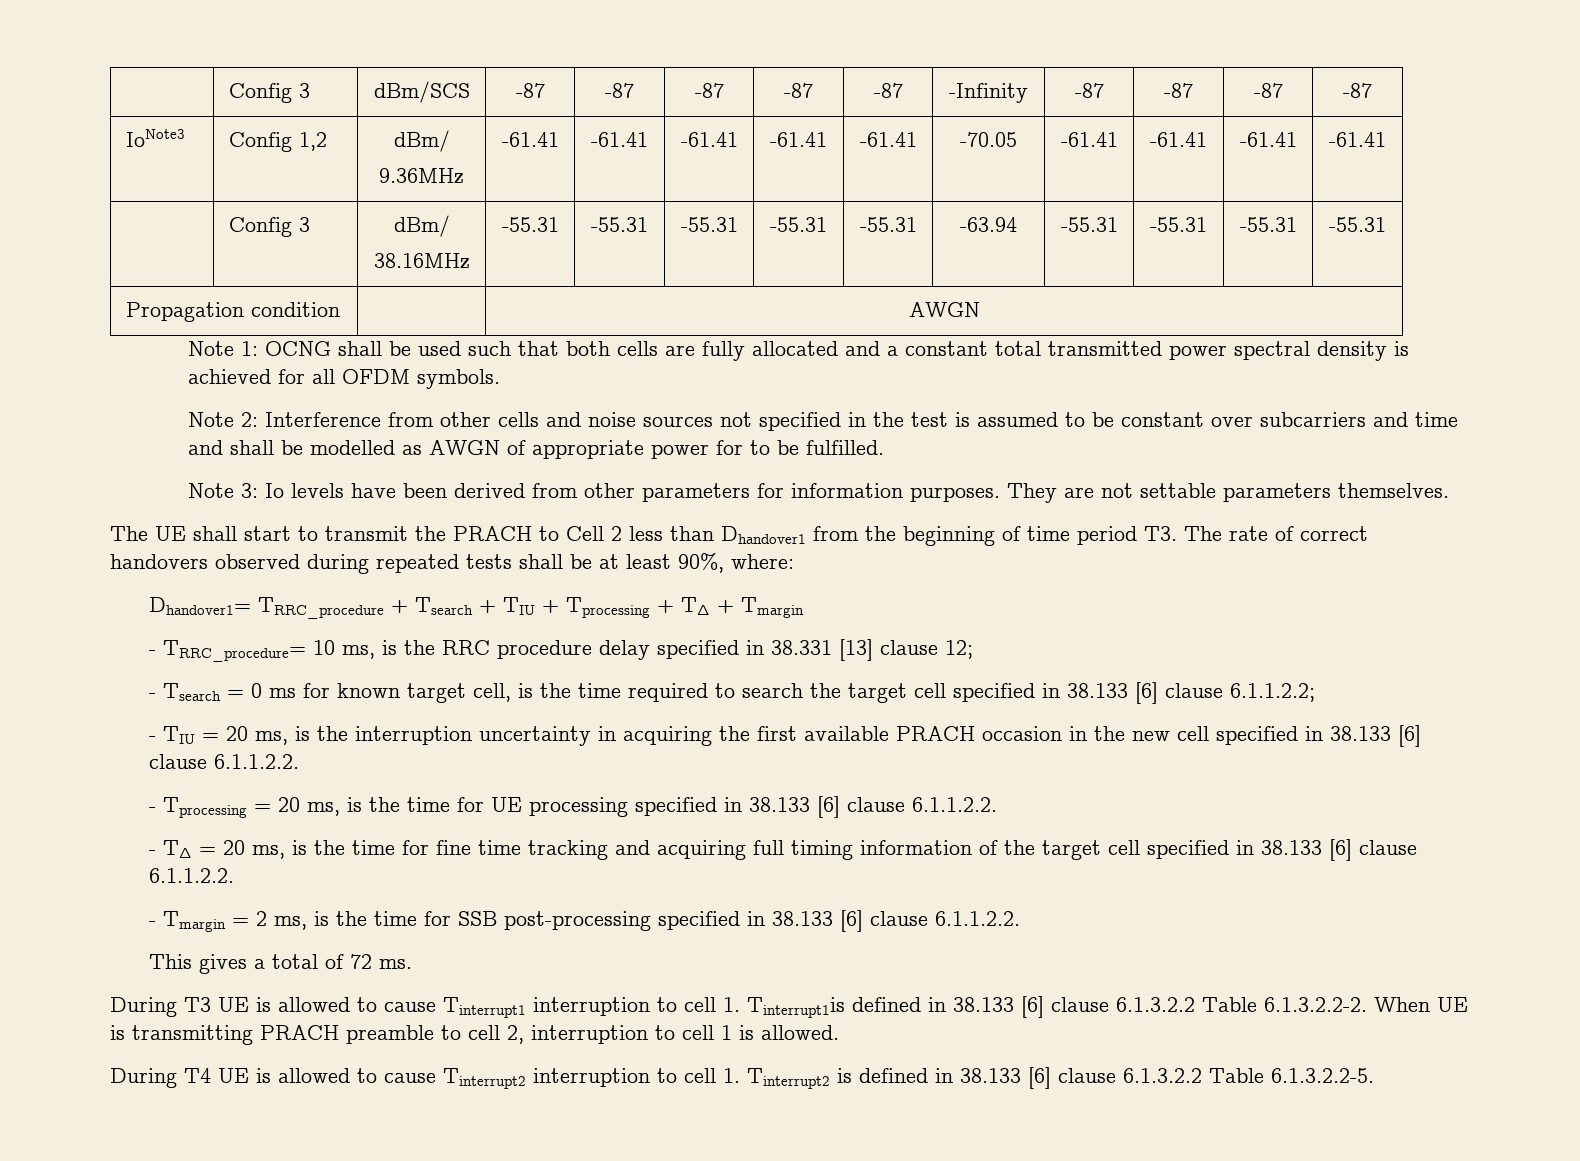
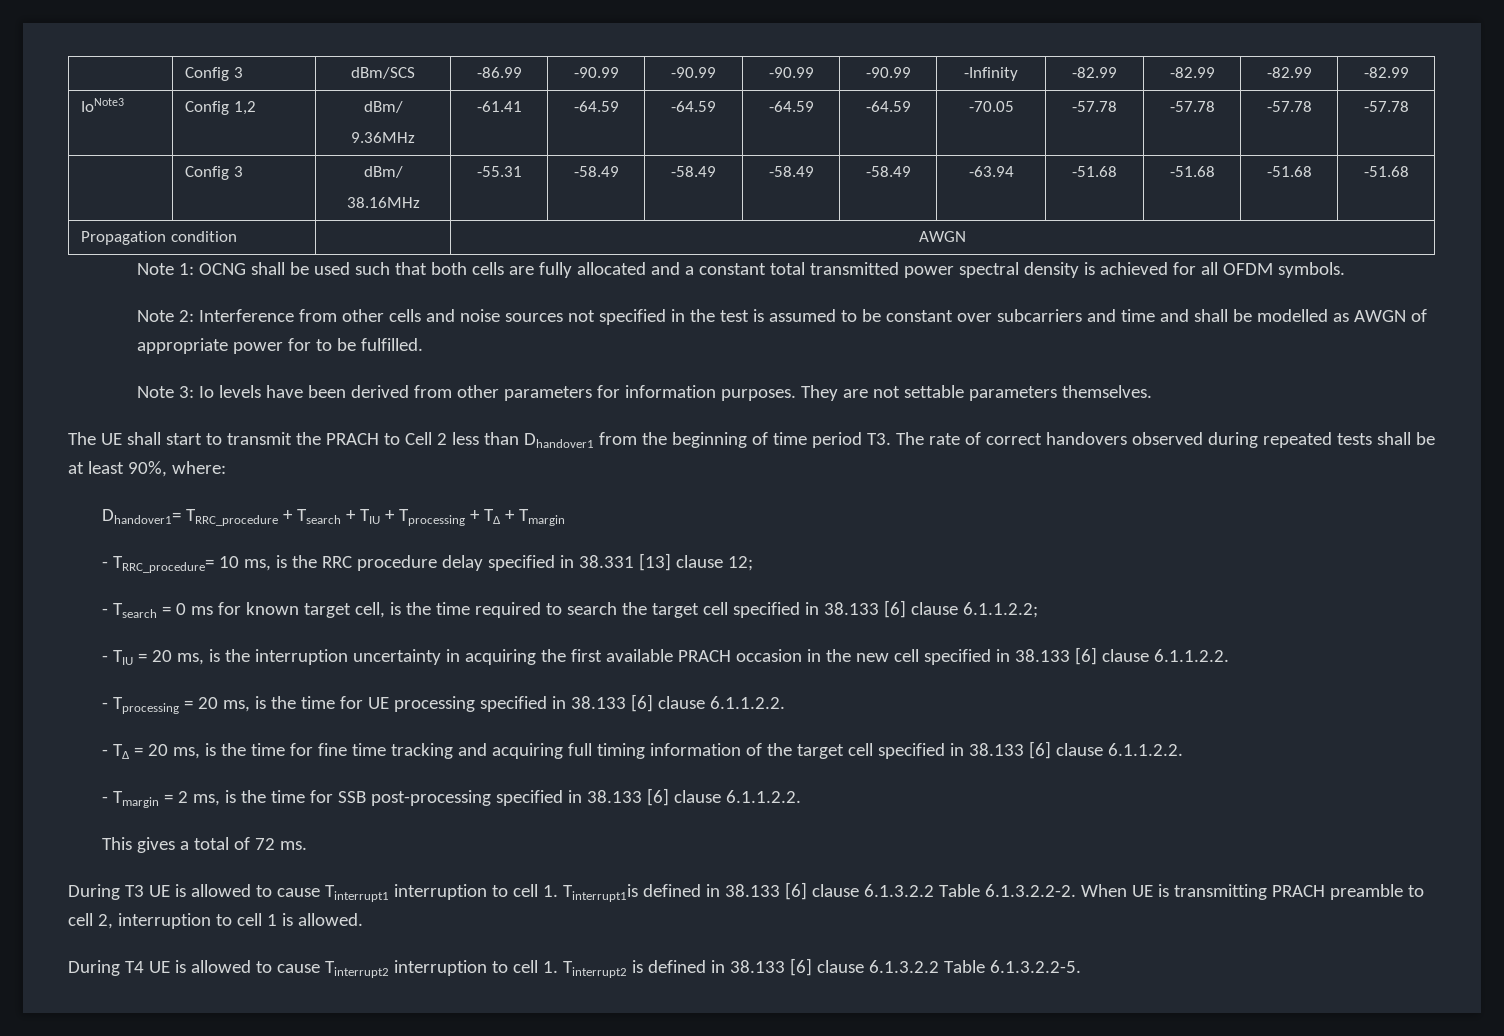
[515,83,545,98] [605,83,634,98] [694,83,724,98] [784,83,814,98] [873,83,903,98] [949,83,1028,103] [1074,83,1104,98] [1164,83,1193,98] [1253,83,1283,98] [1343,83,1372,98] -87 | -87 | -87 | -87 | -87 | -Infinity | -87 | -87 | -87 | -87 -> [476,67,522,78] [573,67,619,78] [671,67,716,78] [768,67,814,78] [865,67,911,78] [964,67,1018,81] [1072,67,1117,78] [1169,67,1215,78] [1266,67,1312,78] [1363,67,1409,78] -86.99 | -90.99 | -90.99 | -90.99 | -90.99 | -Infinity | -82.99 | -82.99 | -82.99 | -82.99
[591,132,648,147] [680,132,738,147] [770,132,828,147] [859,132,917,147] [960,132,1018,147] [1060,132,1118,147] [1150,132,1207,147] [1239,132,1297,147] [1329,132,1386,147] -61.41 | -61.41 | -61.41 | -61.41 | -70.05 | -61.41 | -61.41 | -61.41 | -61.41 -> [573,101,619,112] [671,101,716,112] [768,101,814,112] [865,101,911,112] [968,101,1014,112] [1072,101,1117,112] [1169,101,1215,112] [1266,101,1312,112] [1363,101,1409,112] -64.59 | -64.59 | -64.59 | -64.59 | -70.05 | -57.78 | -57.78 | -57.78 | -57.78
[591,217,648,232] [680,217,738,232] [770,217,828,232] [859,217,917,232] [960,217,1018,232] [1060,217,1118,232] [1150,217,1207,232] [1239,217,1297,232] [1329,217,1386,232] -55.31 | -55.31 | -55.31 | -55.31 | -63.94 | -55.31 | -55.31 | -55.31 | -55.31 -> [573,166,619,177] [671,166,716,177] [768,166,814,177] [865,166,911,177] [968,166,1014,177] [1072,166,1117,177] [1169,166,1215,177] [1266,166,1312,177] [1363,166,1409,177] -58.49 | -58.49 | -58.49 | -58.49 | -63.94 | -51.68 | -51.68 | -51.68 | -51.68

